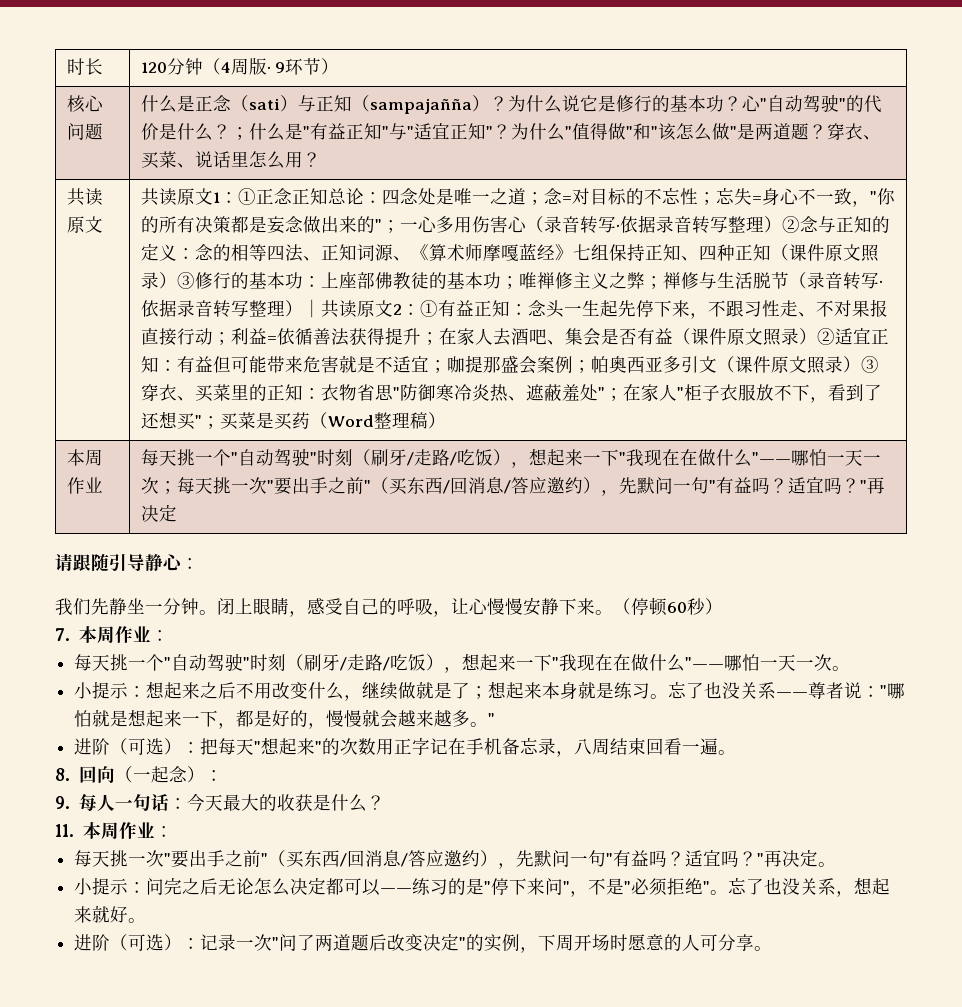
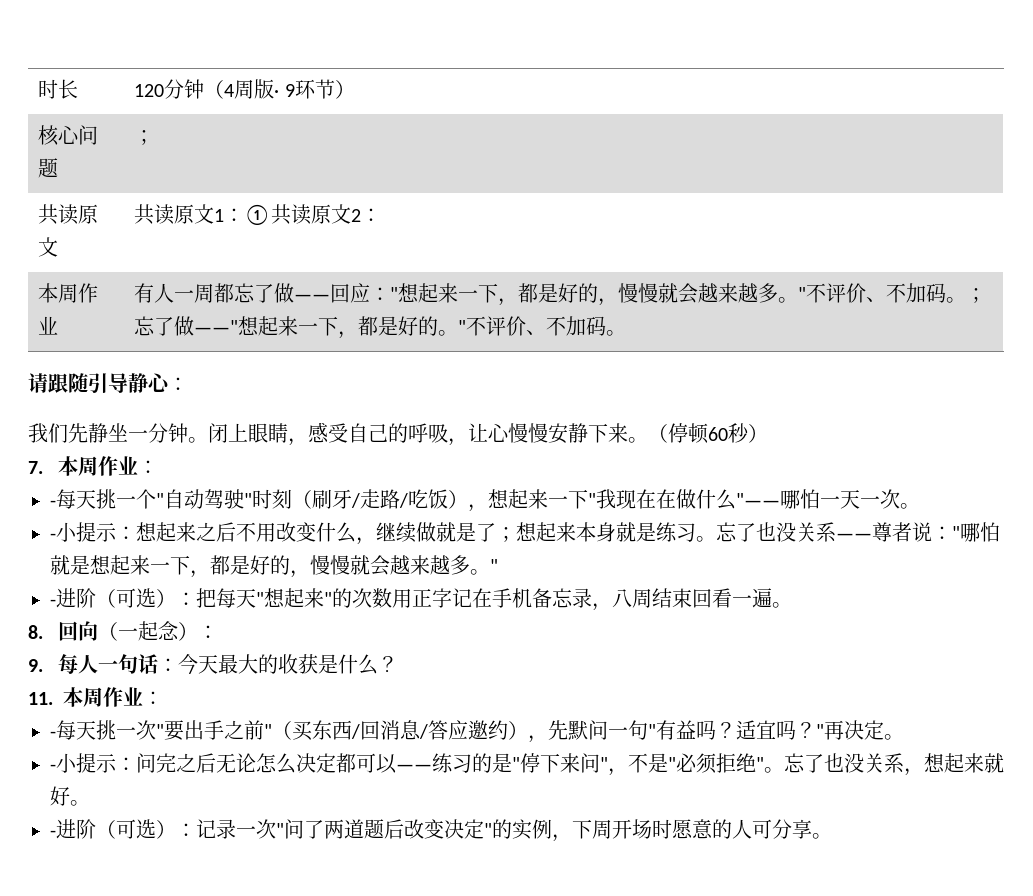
[140,94,882,114] [140,123,881,141] [140,151,321,169] 什么是正念（sati）与正知（sampajañña）？为什么说它是修行的基本功？心"自动驾驶"的代价是什么？；什么是"有益正知"与"适宜正知"？为什么"值得做"和"该怎么做"是两道题？穿衣、买菜、说话里怎么用？ -> [134,130,155,145] ；
[255,187,895,207] [140,215,890,234] [140,243,879,262] [140,272,883,290] [140,299,888,319] [140,327,889,346] [140,355,879,374] [140,383,882,403] [140,411,446,430] [66,449,103,466] [66,477,103,494] [140,448,881,468] [140,477,885,496] [140,504,177,522] 正念正知总论：四念处是唯一之道；念=对目标的不忘性；忘失=身心不一致，"你的所有决策都是妄念做出来的"；一心多用伤害心（录音转写·依据录音转写整理）②念与正知的定义：念的相等四法、正知词源、《算术师摩嘎蓝经》七组保持正知、四种正知（课件原文照录）③修行的基本功：上座部佛教徒的基本功；唯禅修主义之弊；禅修与生活脱节（录音转写·依据录音转写整理）｜共读原文2：①有益正知：念头一生起先停下来，不跟习性走、不对果报直接行动；利益=依循善法获得提升；在家人去酒吧、集会是否有益（课件原文照录）②适宜正知：有益但可能带来危害就是不适宜；咖提那盛会案例；帕奥西亚多引文（课件原文照录）③穿衣、买菜里的正知：衣物省思"防御寒冷炎热、遮蔽羞处"；在家人"柜子衣服放不下，看到了还想买"；买菜是买药（Word整理稿） // 本周作业 | 每天挑一个"自动驾驶"时刻（刷牙/走路/吃饭），想起来一下"我现在在做什么"——哪怕一天一次；每天挑一次"要出手之前"（买东西/回消息/答应邀约），先默问一句"有益吗？适宜吗？"再决定 -> [271,204,382,225] [38,283,99,303] [38,316,59,335] [134,283,987,306] [134,316,627,339] 共读原文2： // 本周作业 | 有人一周都忘了做——回应："想起来一下，都是好的，慢慢就会越来越多。"不评价、不加码。；忘了做——"想起来一下，都是好的。"不评价、不加码。
(169, 635) none -> [50,500,56,507] -
(851, 668) none -> [50,533,56,540] -
(496, 719) none -> [50,599,56,606] -
(173, 831) none -> [50,731,56,738] -
(837, 864) none -> [50,764,56,771] -
(147, 920) none -> [50,830,56,837] -

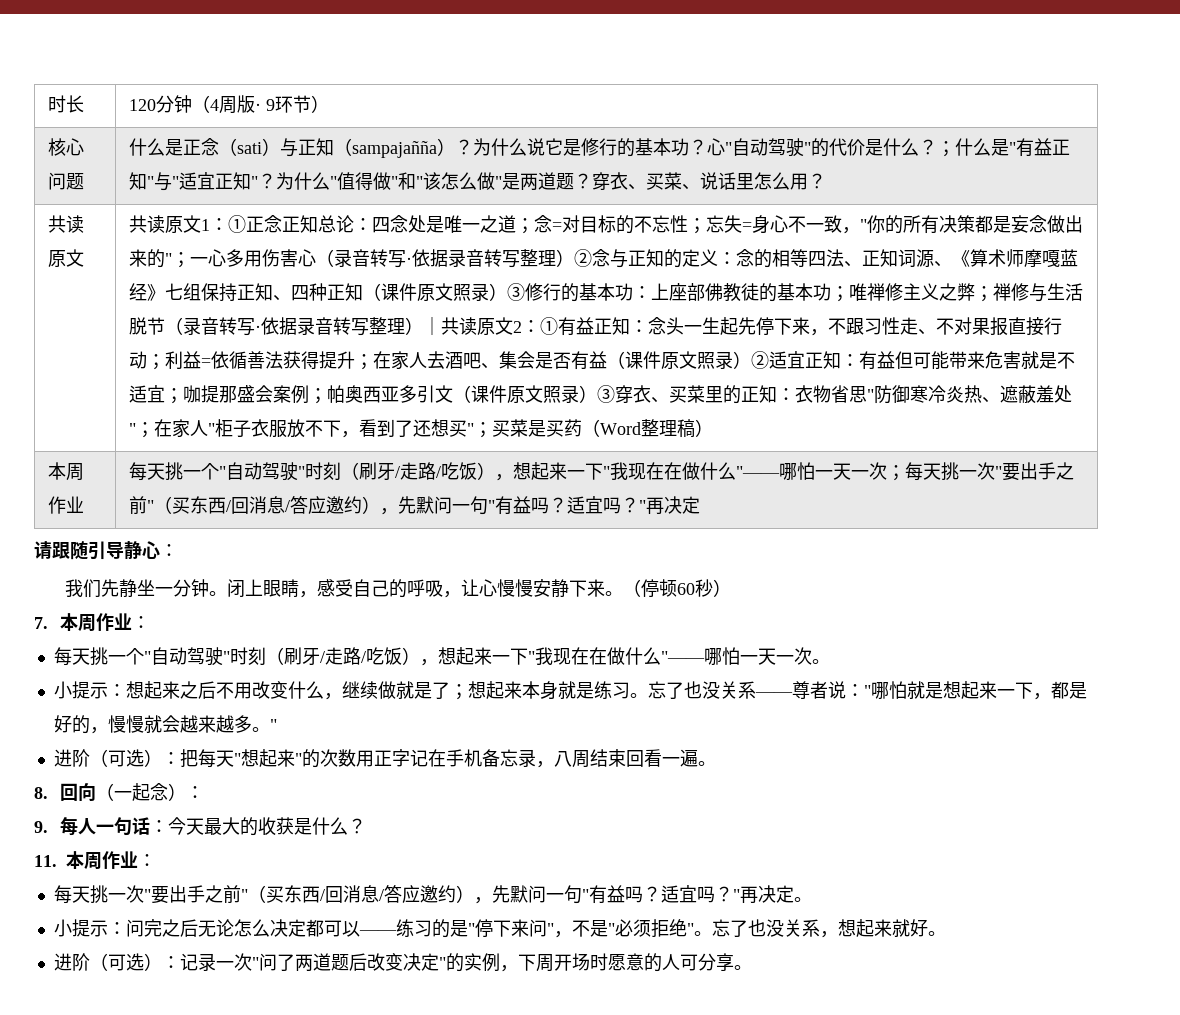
[134,130,155,145] ； -> [129,138,1071,158] [129,172,827,191] 什么是正念（sati）与正知（sampajañña）？为什么说它是修行的基本功？心"自动驾驶"的代价是什么？；什么是"有益正知"与"适宜正知"？为什么"值得做"和"该怎么做"是两道题？穿衣、买菜、说话里怎么用？
[271,204,382,225] [38,283,99,303] [38,316,59,335] [134,283,987,306] [134,316,627,339] 共读原文2： // 本周作业 | 有人一周都忘了做——回应："想起来一下，都是好的，慢慢就会越来越多。"不评价、不加码。；忘了做——"想起来一下，都是好的。"不评价、不加码。 -> [246,215,1084,234] [129,249,1079,268] [129,283,1084,302] [129,317,1063,336] [129,351,1076,370] [129,385,1073,404] [129,419,714,438] [48,462,85,481] [48,496,85,514] [129,462,1075,481] [129,496,701,515] 正念正知总论：四念处是唯一之道；念=对目标的不忘性；忘失=身心不一致，"你的所有决策都是妄念做出来的"；一心多用伤害心（录音转写·依据录音转写整理）②念与正知的定义：念的相等四法、正知词源、《算术师摩嘎蓝经》七组保持正知、四种正知（课件原文照录）③修行的基本功：上座部佛教徒的基本功；唯禅修主义之弊；禅修与生活脱节（录音转写·依据录音转写整理）｜共读原文2：①有益正知：念头一生起先停下来，不跟习性走、不对果报直接行动；利益=依循善法获得提升；在家人去酒吧、集会是否有益（课件原文照录）②适宜正知：有益但可能带来危害就是不适宜；咖提那盛会案例；帕奥西亚多引文（课件原文照录）③穿衣、买菜里的正知：衣物省思"防御寒冷炎热、遮蔽羞处"；在家人"柜子衣服放不下，看到了还想买"；买菜是买药（Word整理稿） // 本周作业 | 每天挑一个"自动驾驶"时刻（刷牙/走路/吃饭），想起来一下"我现在在做什么"——哪怕一天一次；每天挑一次"要出手之前"（买东西/回消息/答应邀约），先默问一句"有益吗？适宜吗？"再决定
[50,500,56,507] - -> (151, 622) none
[50,533,56,540] - -> (830, 661) none
[50,599,56,606] - -> (277, 725) none
[50,731,56,738] - -> (156, 860) none
[50,764,56,771] - -> (812, 899) none
[50,830,56,837] - -> (946, 933) none

